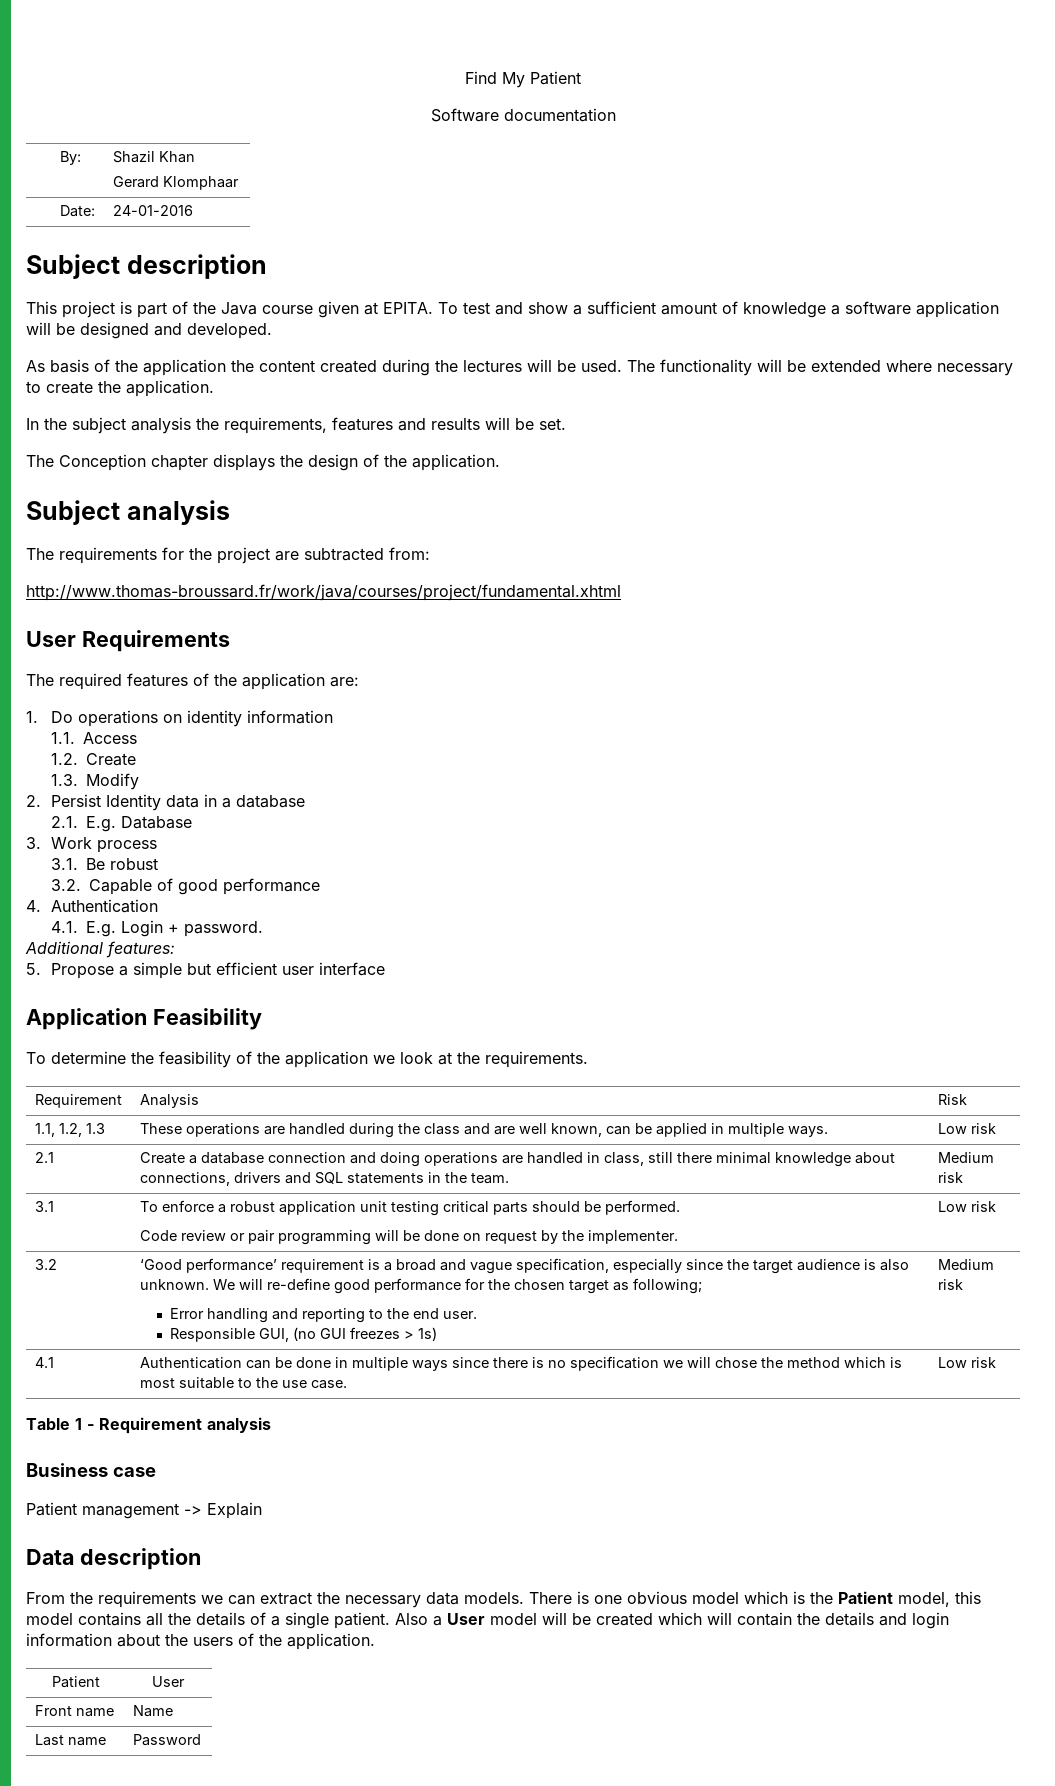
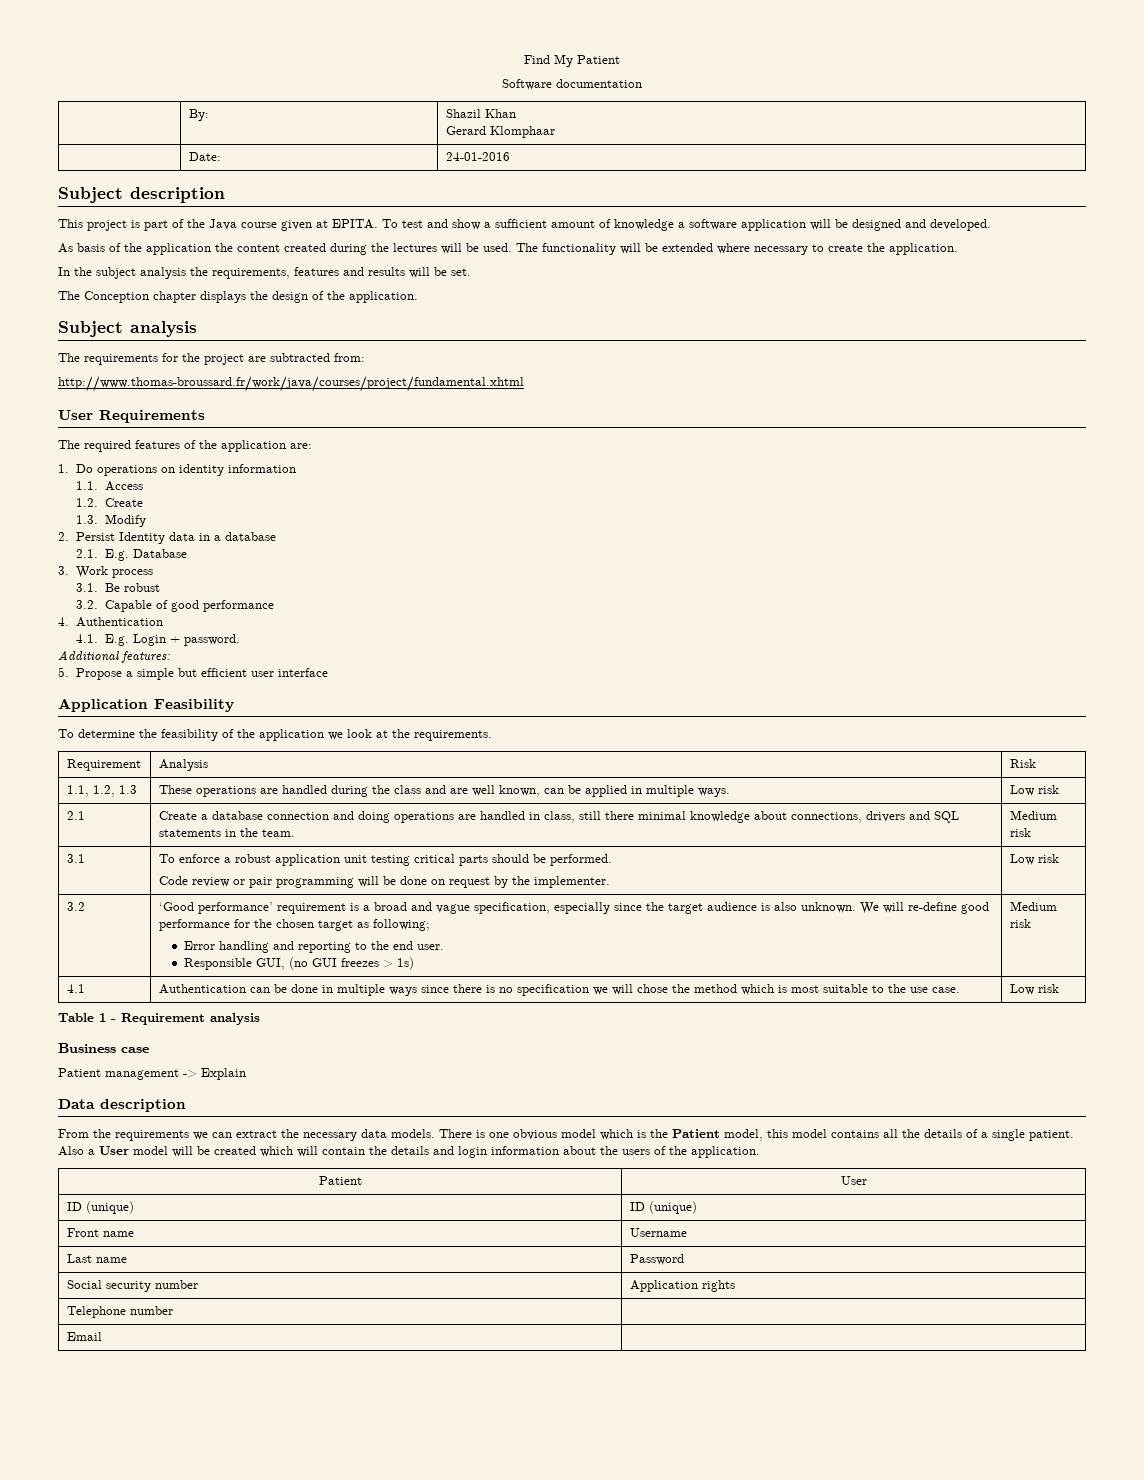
(185, 1681) none -> [66,1201,134,1214] [629,1201,697,1214] // ID (unique) | ID (unique)
[132,1705,173,1717] Name -> [629,1228,687,1237] Username
(201, 1740) none -> [66,1280,198,1292] [629,1280,735,1292] [66,1306,173,1318] [66,1332,102,1341] // Social security number | Application rights // Telephone number | // Email |

